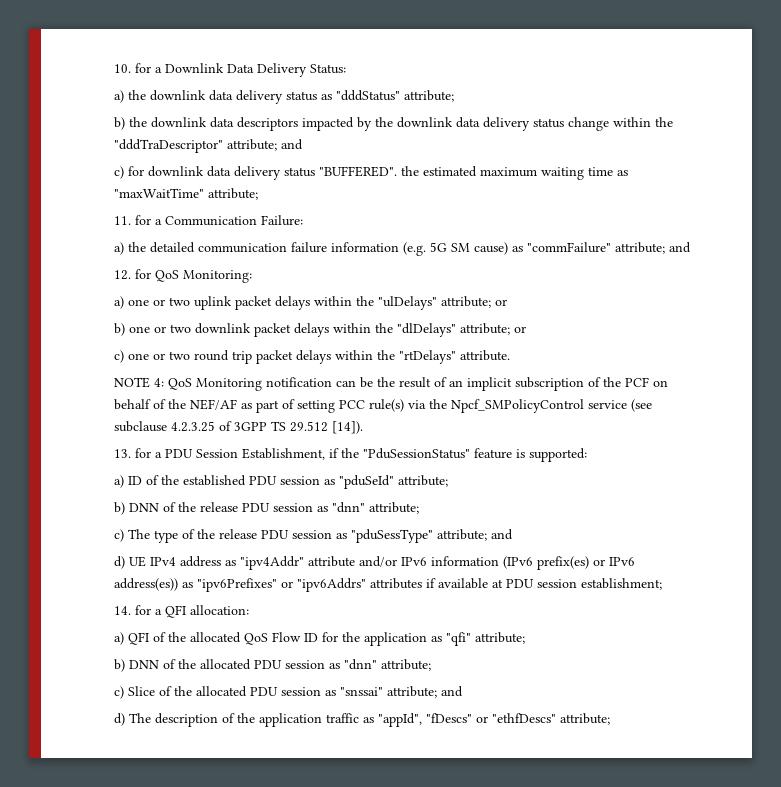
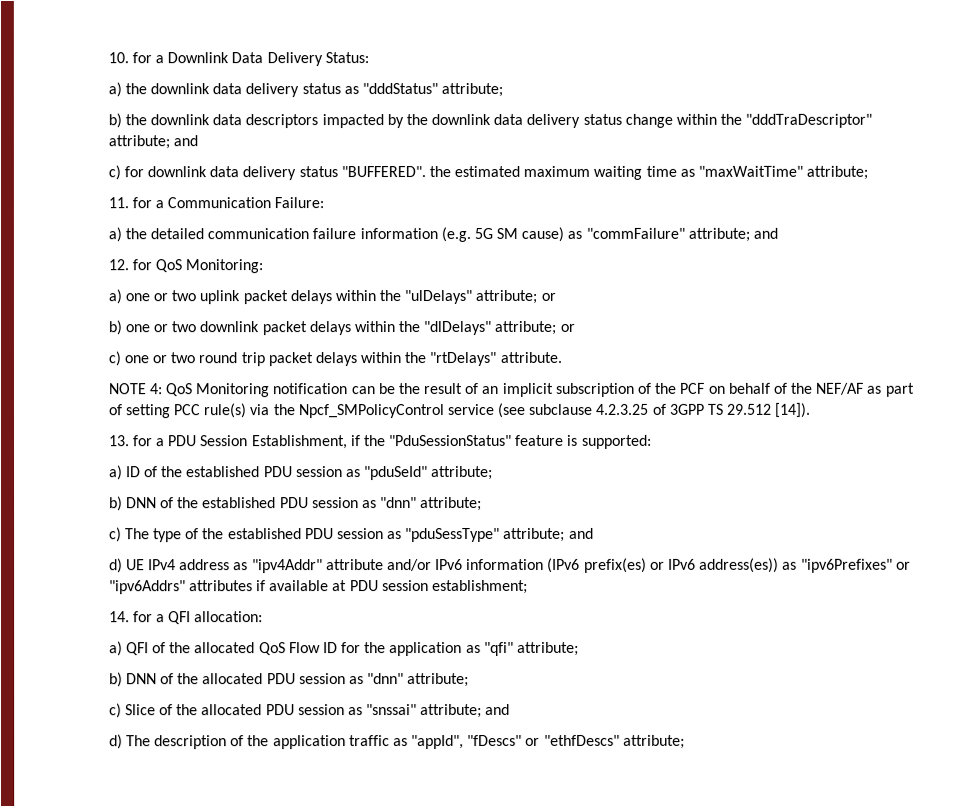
[199,502,238,512] release -> [202,497,277,509] established
[218,529,257,539] release -> [227,528,302,540] established

